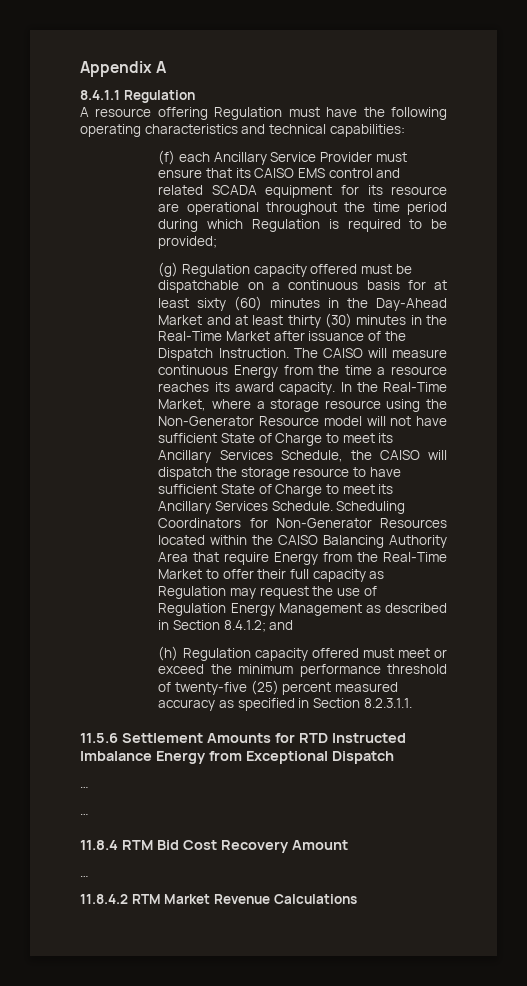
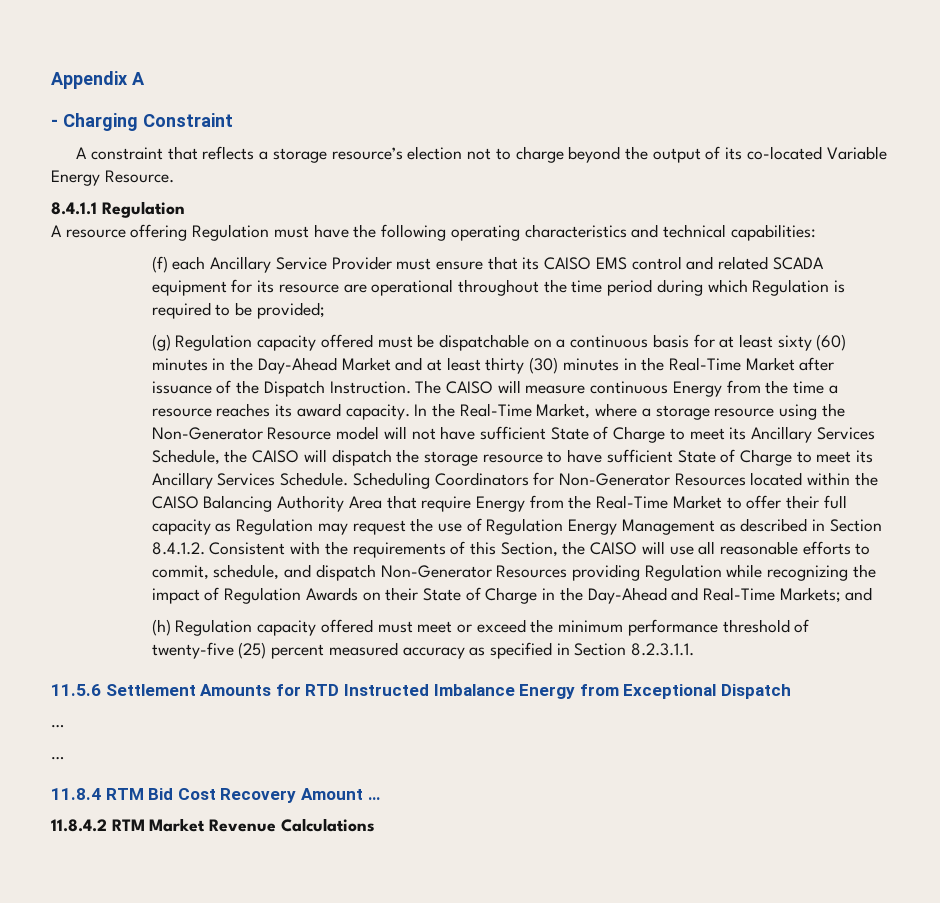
(168, 67) none -> [51,113,233,131] [76,146,887,163] [51,170,174,186] // - Charging Constraint // A constraint that reflects a storage resource’s election not to charge beyond the output of its co-located Variable Energy Resource.
[223,620,266,632] 8.4.1.2; -> [151,541,871,558] [151,564,876,581] [151,587,841,604] 8.4.1.2. Consistent with the requirements of this Section, the CAISO will use all reasonable efforts to commit, schedule, and dispatch Non-Generator Resources providing Regulation while recognizing the impact of Regulation Awards on their State of Charge in the Day-Ahead and Real-Time Markets;
(348, 845) // -> (363, 794) none

